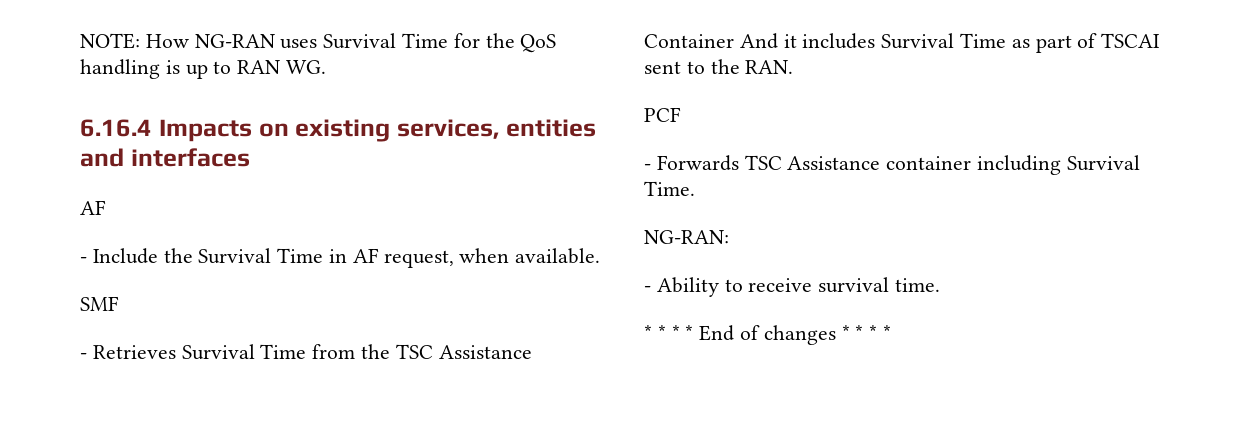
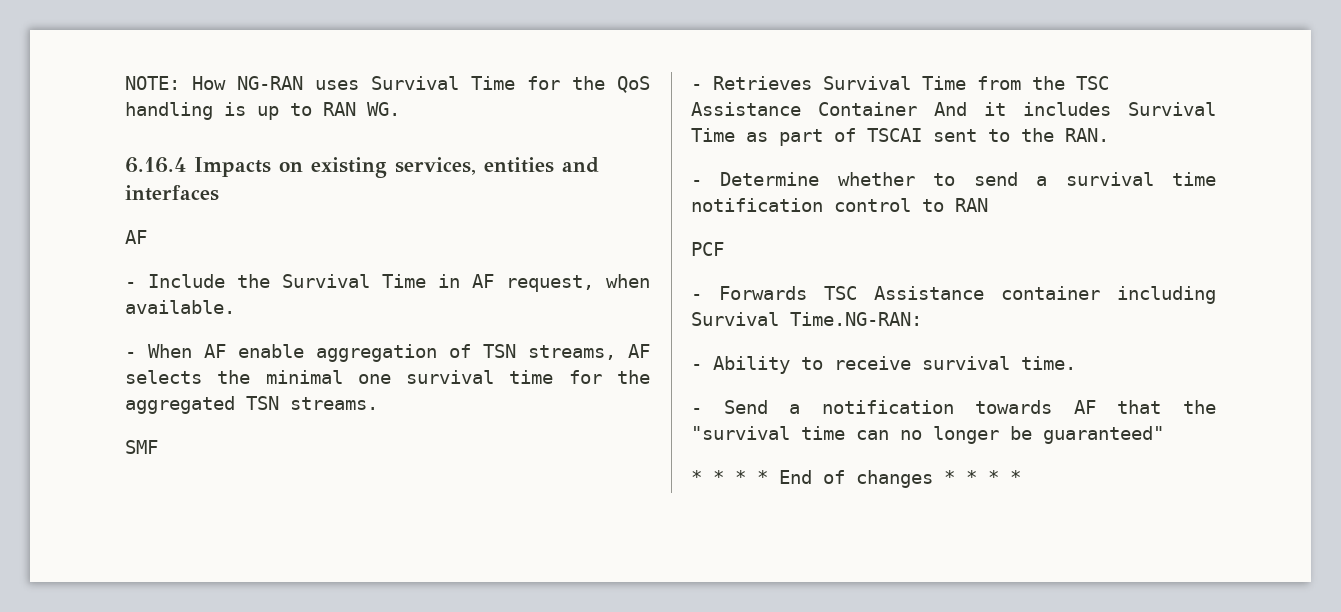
(601, 256) none -> [125,344,650,362] [125,370,650,384] [125,396,378,414] // - When AF enable aggregation of TSN streams, AF selects the minimal one survival time for the aggregated TSN streams.
(794, 67) none -> [691,172,1216,186] [691,198,988,212] // - Determine whether to send a survival time notification control to RAN
[644,181,695,196] [644,230,729,244] Time. // NG-RAN: -> [790,312,922,326] Time.NG-RAN:
(941, 285) none -> [691,400,1216,414] [691,426,1164,444] // - Send a notification towards AF that the "survival time can no longer be guaranteed"

